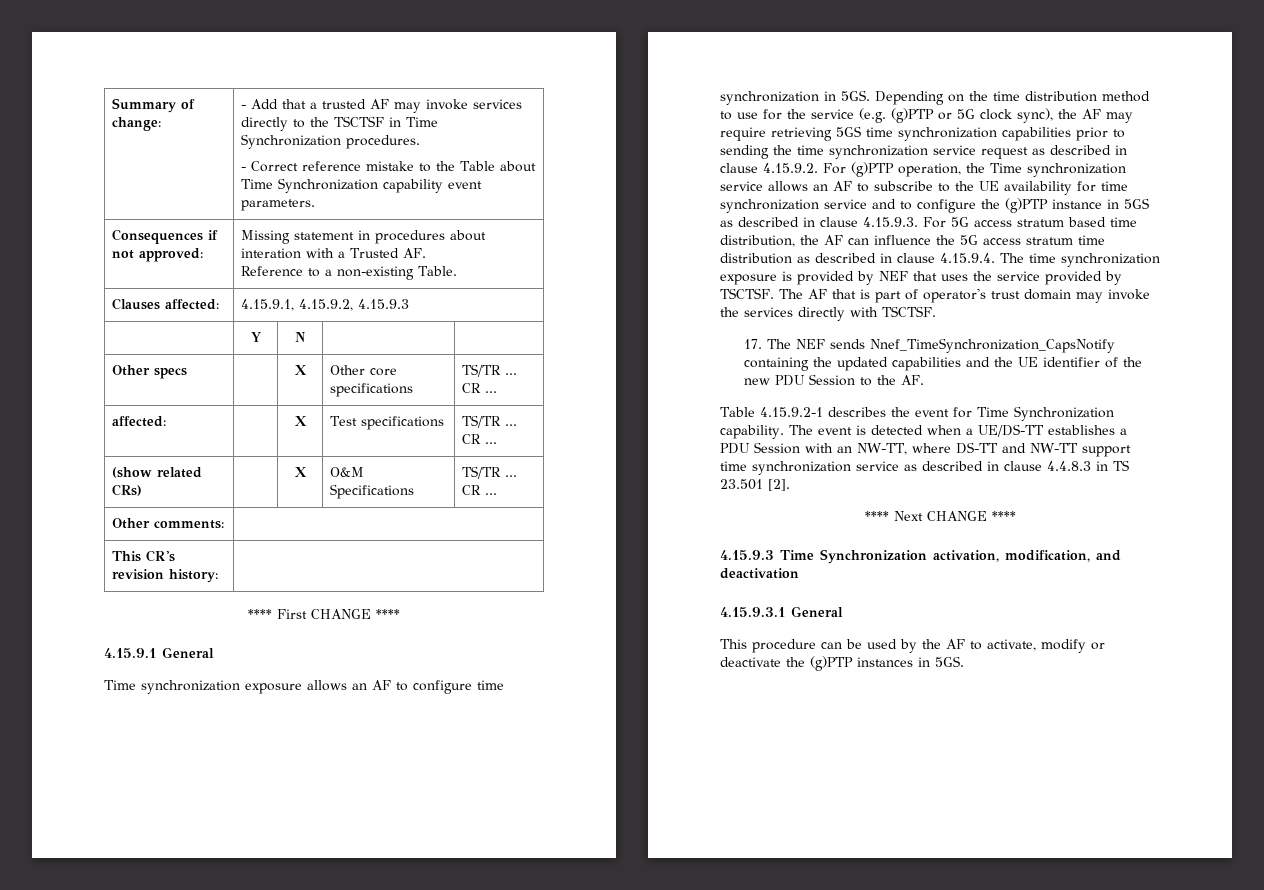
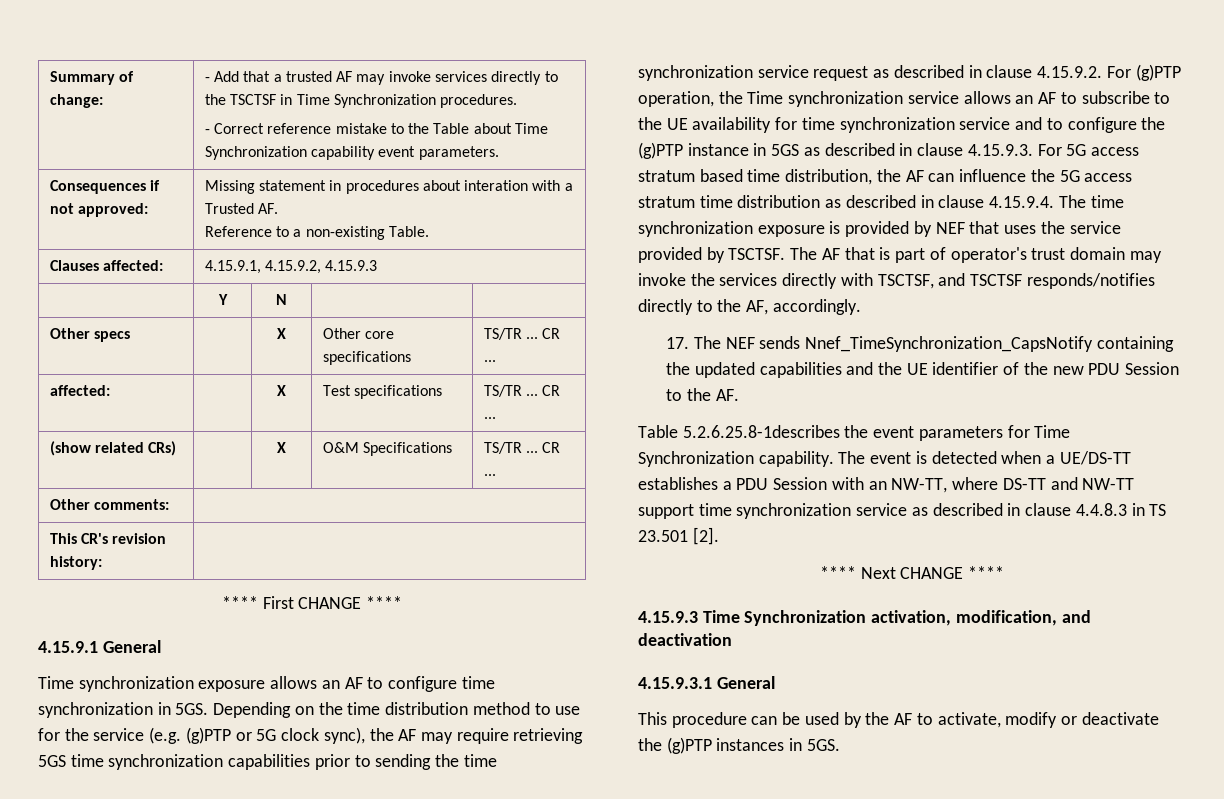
[882,306,936,317] TSCTSF. -> [877,273,1155,289] [638,299,861,315] TSCTSF, and TSCTSF responds/notifies directly to the AF, accordingly.
[759,407,886,417] 4.15.9.2-1 describes -> [682,425,840,438] 5.2.6.25.8-1describes
(949, 413) none -> [918,426,1003,441] parameters

